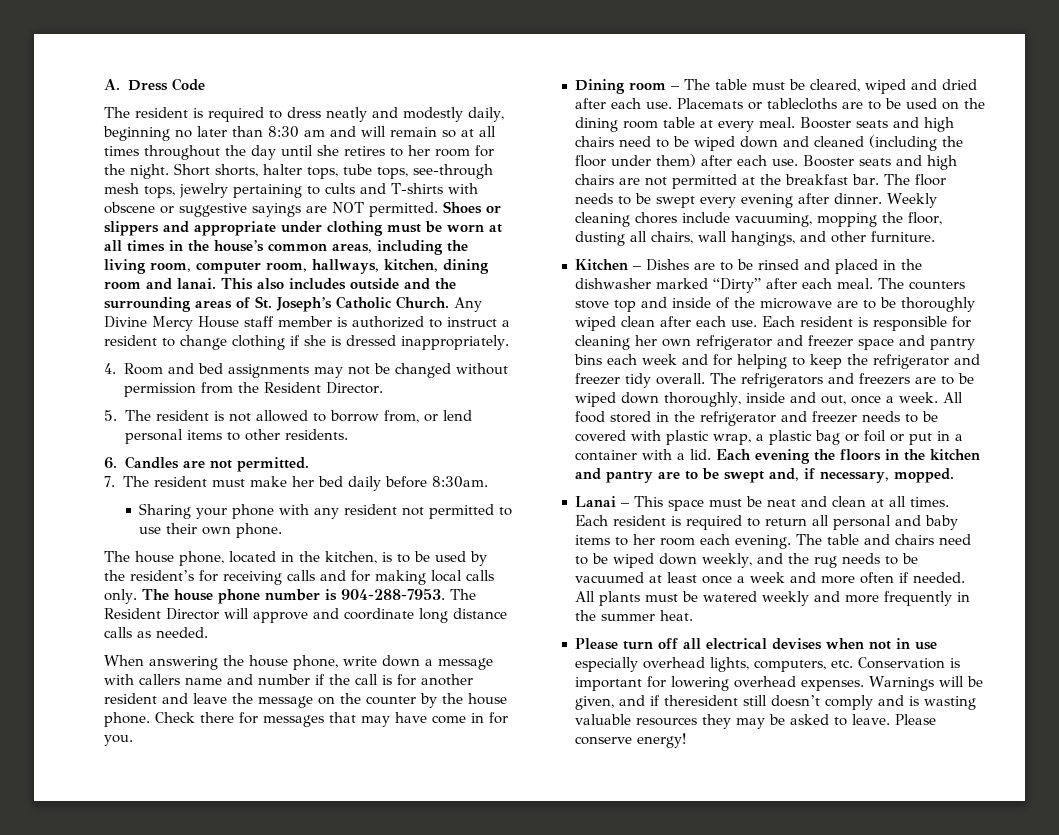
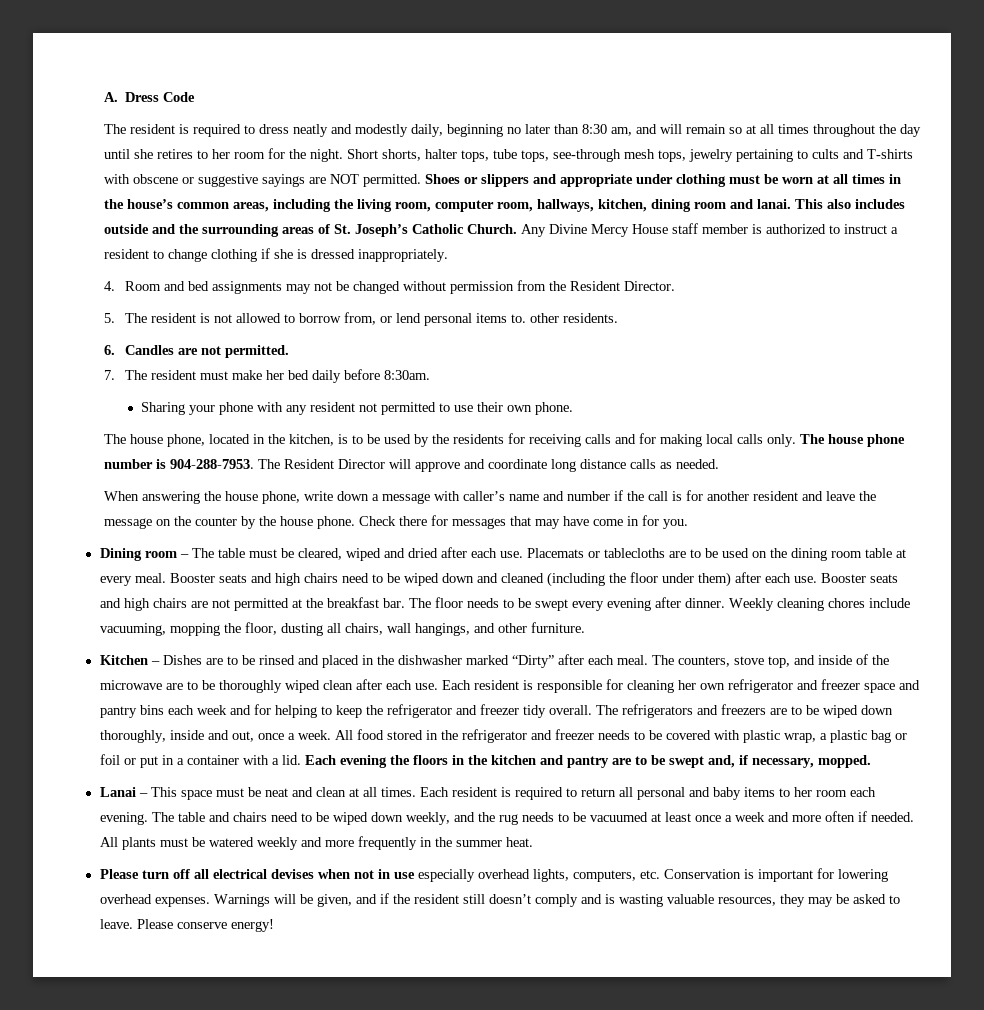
[304,130,326,137] am -> [611,127,633,136] am,
[226,432,240,441] to -> [510,314,526,323] to.
[130,570,195,581] resident’s -> [453,434,505,444] residents
[139,674,181,685] callers -> [463,491,506,501] caller’s
[909,281,966,290] [575,300,637,312] counters stove top -> [677,656,790,668] counters, stove top,
[664,695,739,706] theresident -> [392,894,459,904] the resident
[636,717,698,726] resources -> [717,897,776,906] resources,

